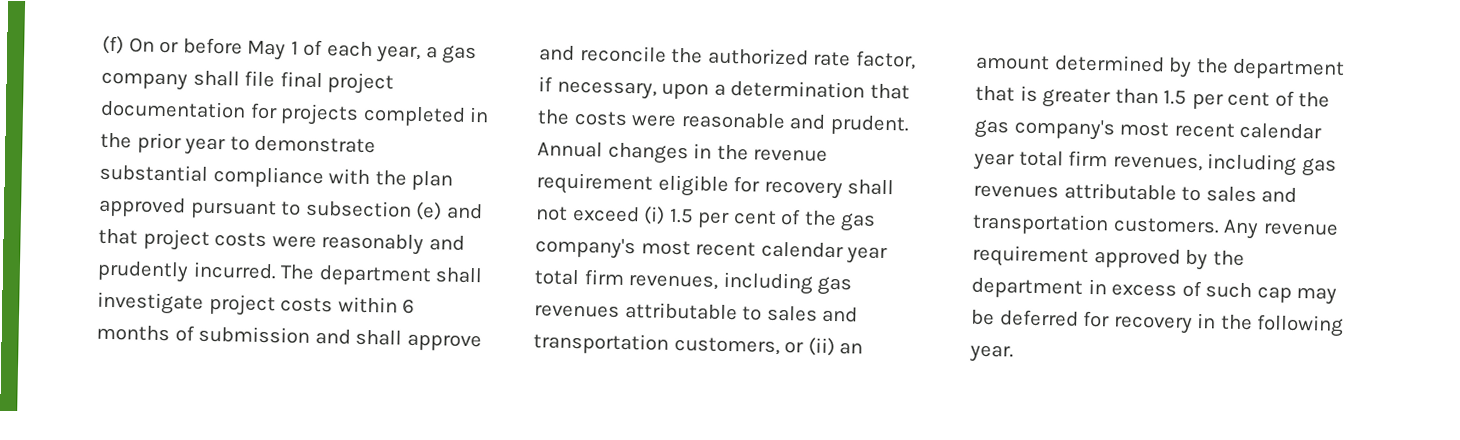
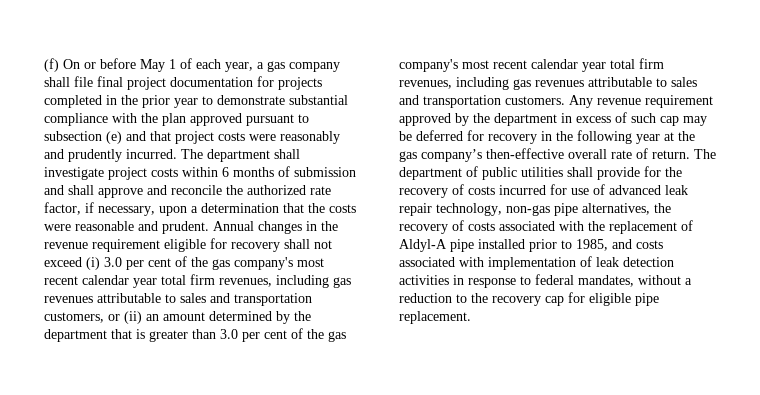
[668,208,694,224] 1.5 -> [104,257,122,267] 3.0
[1163,90,1188,105] 1.5 -> [220,329,238,339] 3.0
[969,344,1014,363] year. -> [636,131,695,144] [399,148,716,162] [399,166,682,180] [399,184,688,198] [399,203,671,216] [399,220,693,234] [399,239,663,252] [399,256,674,270] [399,274,692,288] [399,292,659,306] [399,311,471,324] year at the gas company’s then-effective overall rate of return. The department of public utilities shall provide for the recovery of costs incurred for use of advanced leak repair technology, non-gas pipe alternatives, the recovery of costs associated with the replacement of Aldyl-A pipe installed prior to 1985, and costs associated with implementation of leak detection activities in response to federal mandates, without a reduction to the recovery cap for eligible pipe replacement.

